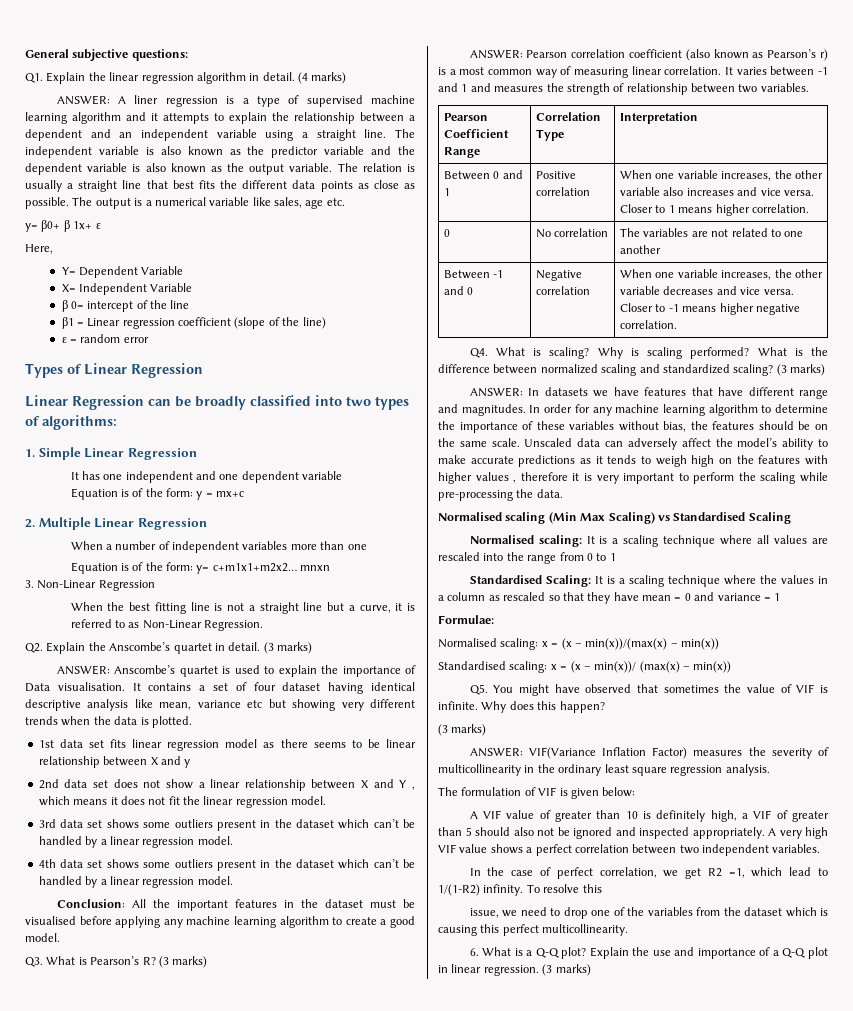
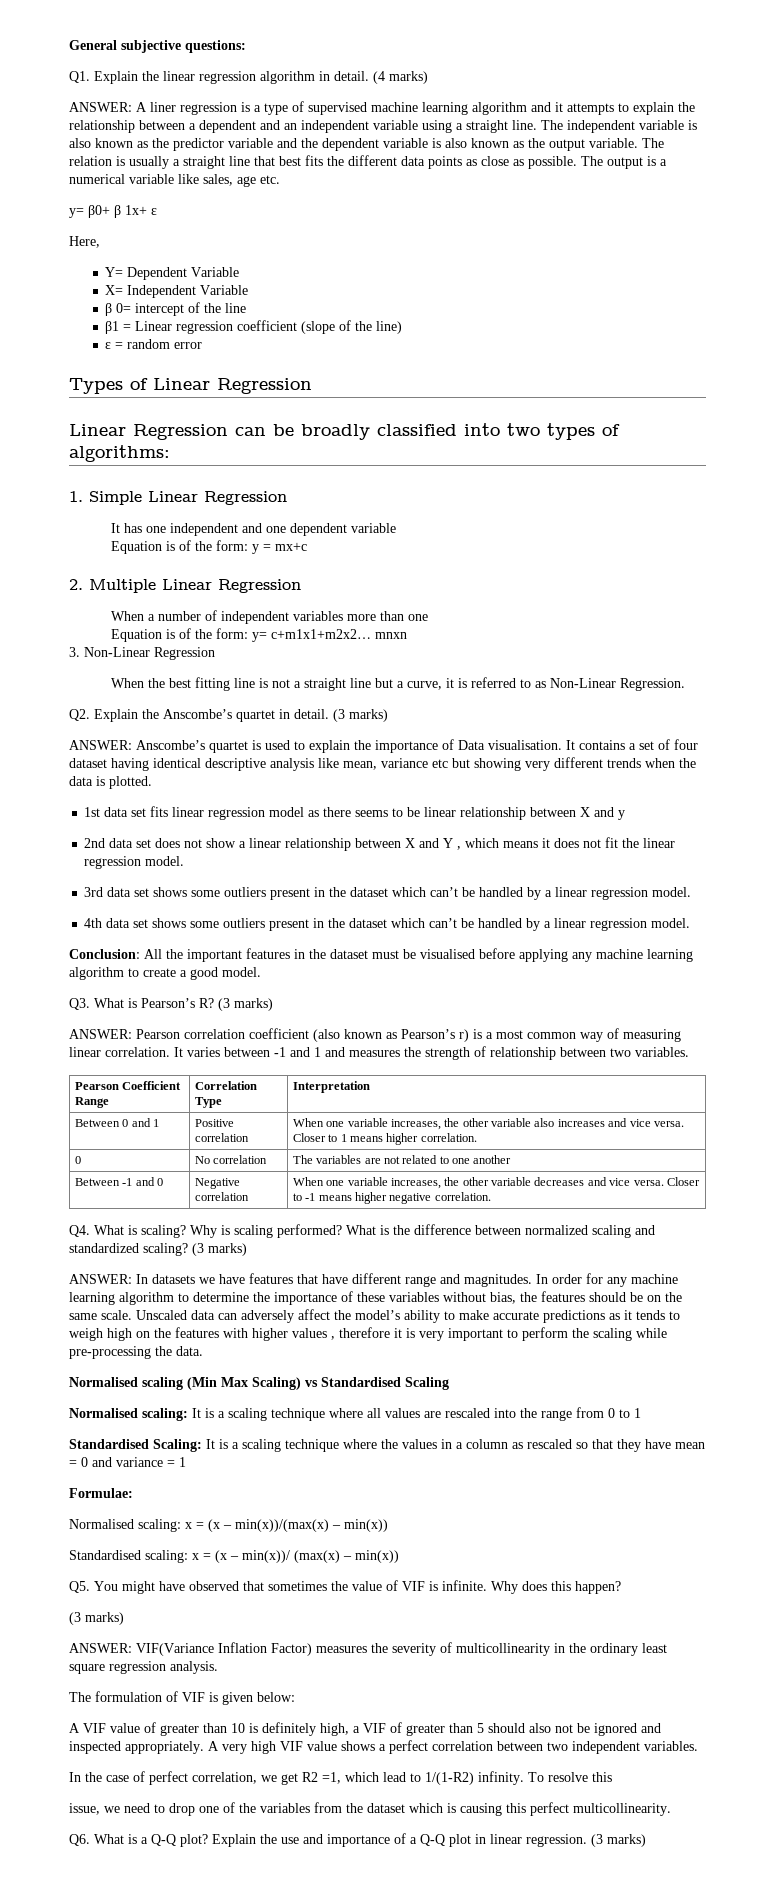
[469,948,479,956] 6. -> [69,1834,90,1846] Q6.

